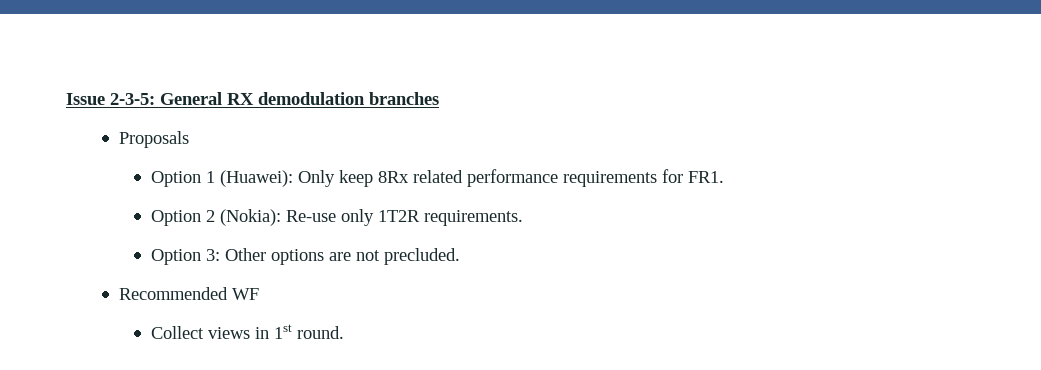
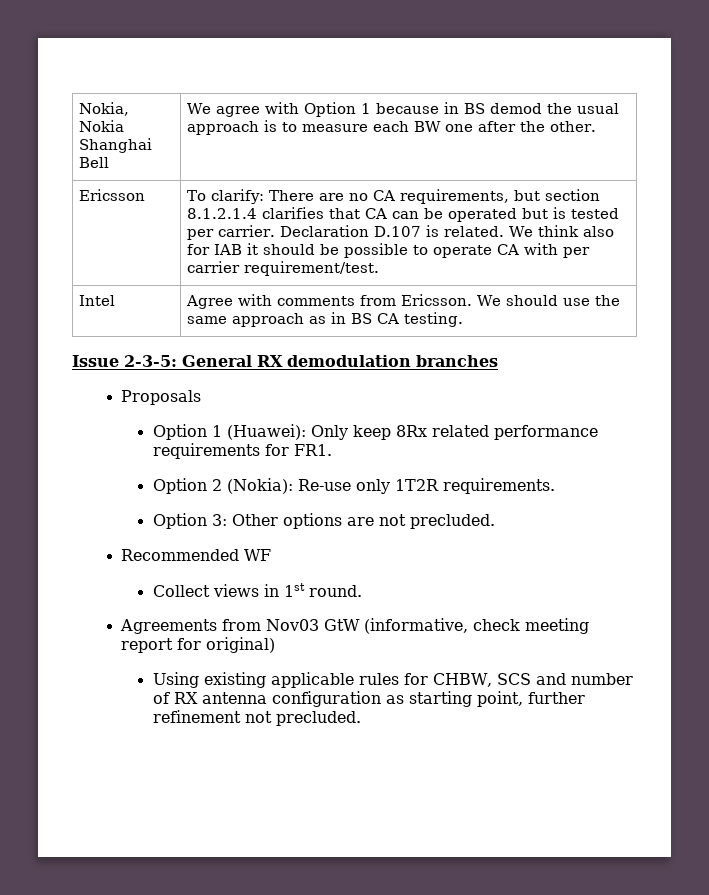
(66, 99) none -> [79,102,130,116] [79,120,125,132] [79,138,153,153] [79,157,110,168] [187,102,620,117] [187,120,597,135] [79,189,146,201] [187,189,601,204] [187,207,620,222] [187,225,615,240] [187,243,591,258] [187,261,380,276] [79,295,116,306] [186,294,621,309] [187,312,464,327] Nokia, Nokia Shanghai Bell | We agree with Option 1 because in BS demod the usual approach is to measure each BW one after the other. // Ericsson | To clarify: There are no CA requirements, but section 8.1.2.1.4 clarifies that CA can be operated but is tested per carrier. Declaration D.107 is related. We think also for IAB it should be possible to operate CA with per carrier requirement/test. // Intel | Agree with comments from Ericsson. We should use the same approach as in BS CA testing. //
(345, 332) none -> [120,618,590,634] [121,637,276,653] [152,672,633,688] [152,691,585,707] [152,710,361,726] // Agreements from Nov03 GtW (informative, check meeting report for original) // Using existing applicable rules for CHBW, SCS and number of RX antenna configuration as starting point, further refinement not precluded.

